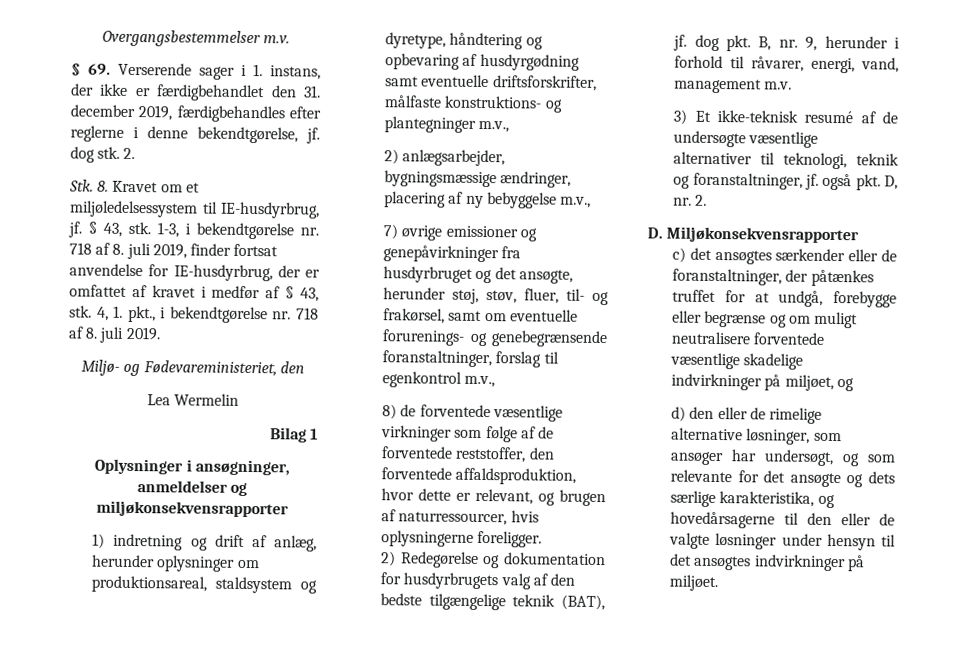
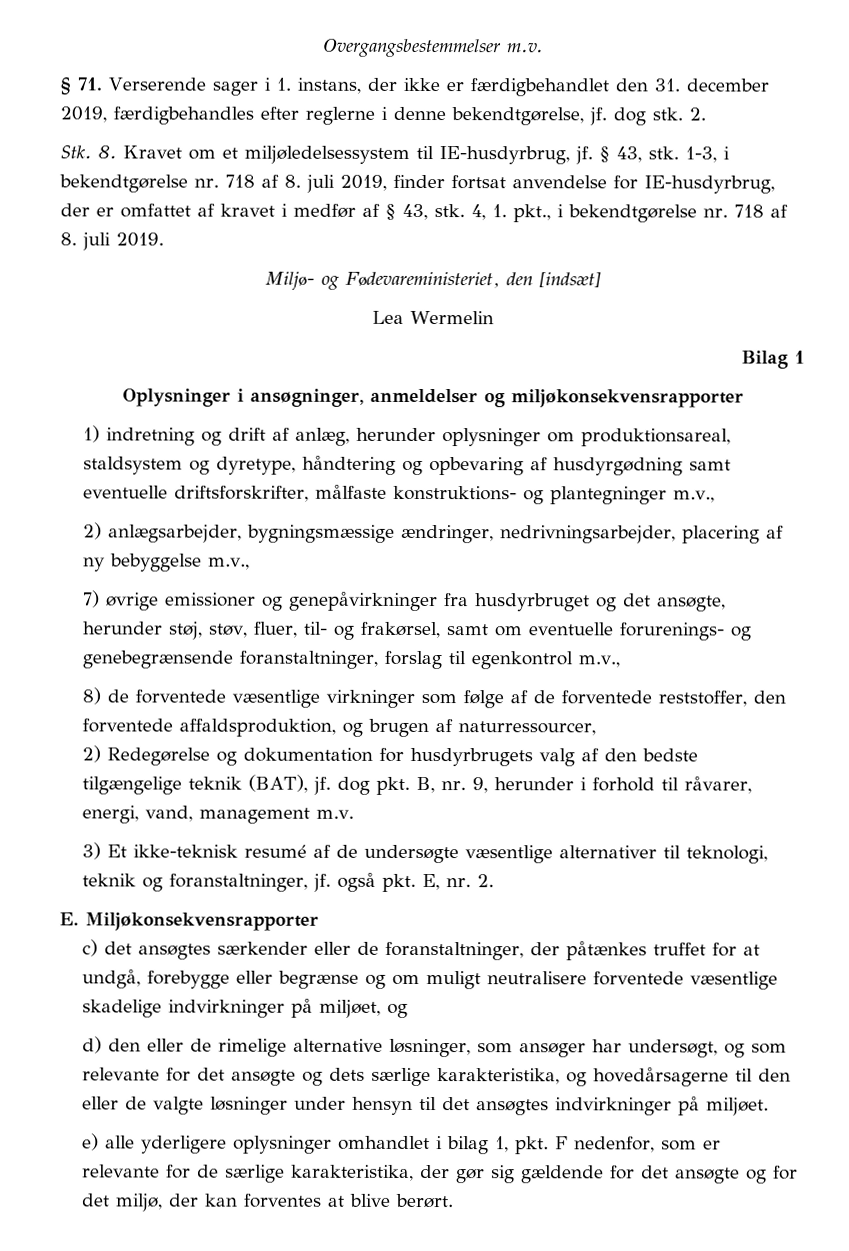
[88,63,111,75] 69. -> [77,77,102,91] 71.
(305, 367) none -> [538,271,601,288] [indsæt]
(572, 179) none -> [500,525,677,544] nedrivningsarbejder,
[381,488,534,505] hvor dette er relevant, -> (337, 727) none
[510,510,539,523] [381,530,543,548] hvis oplysningerne foreligger. -> (597, 728) none
[884,175,898,190] D, -> [422,873,441,891] E,
[647,227,663,239] D. -> [59,912,79,926] E.
(719, 583) none -> [82,1133,722,1155] [82,1164,799,1184] [81,1193,455,1212] // e) alle yderligere oplysninger omhandlet i bilag 1, pkt. F nedenfor, som er relevante for de særlige karakteristika, der gør sig gældende for det ansøgte og for det miljø, der kan forventes at blive berørt.

